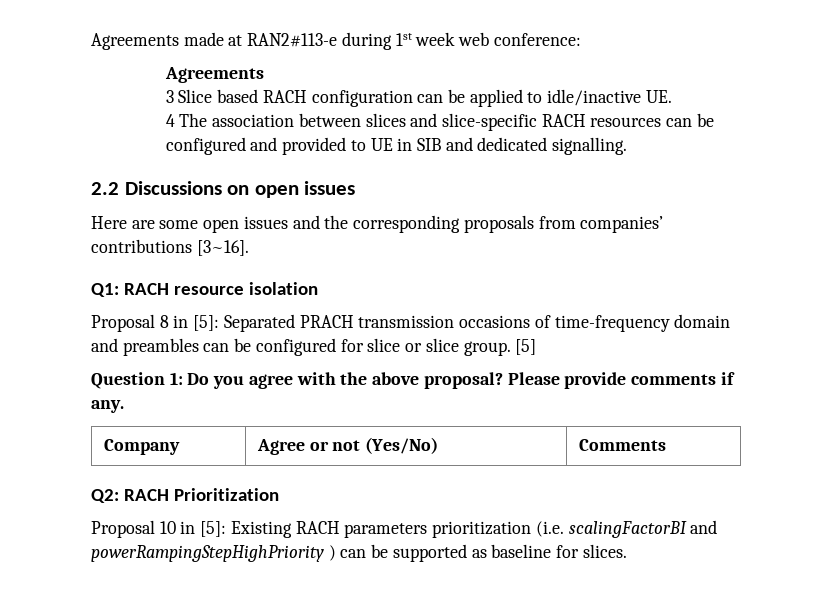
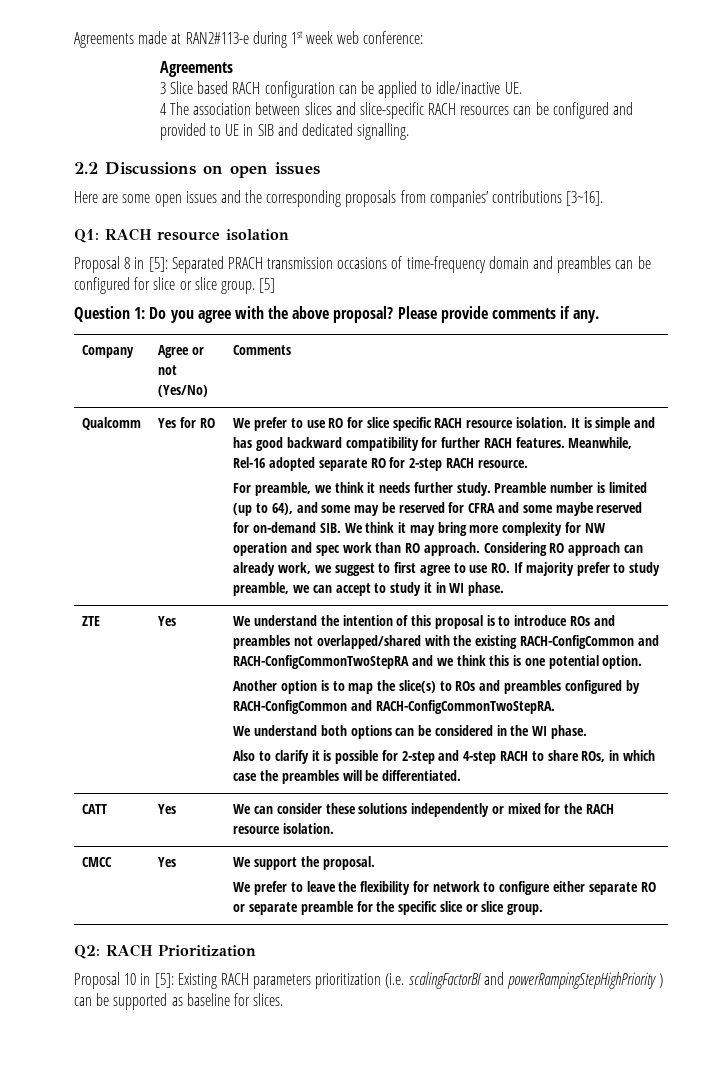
(666, 445) none -> [82,417,142,430] [158,417,215,428] [233,417,656,431] [233,437,633,451] [233,457,528,471] [233,482,647,496] [233,502,643,516] [233,522,605,536] [233,542,643,556] [233,562,661,576] [233,582,505,596] [82,616,101,626] [158,616,177,626] [233,615,615,629] [233,635,659,649] [233,655,643,669] [233,680,640,694] [233,700,555,714] [233,725,587,739] [233,750,655,764] [233,770,462,784] [82,804,108,814] [158,804,177,814] [233,803,614,817] [233,823,334,834] [82,857,113,867] [158,857,177,867] [233,856,375,870] [233,881,656,895] [233,901,544,915] // Qualcomm | Yes for RO | We prefer to use RO for slice specific RACH resource isolation. It is simple and has good backward compatibility for further RACH features. Meanwhile, Rel-16 adopted separate RO for 2-step RACH resource. // For preamble, we think it needs further study. Preamble number is limited (up to 64), and some may be reserved for CFRA and some maybe reserved for on-demand SIB. We think it may bring more complexity for NW operation and spec work than RO approach. Considering RO approach can already work, we suggest to first agree to use RO. If majority prefer to study preamble, we can accept to study it in WI phase. // ZTE | Yes | We understand the intention of this proposal is to introduce ROs and preambles not overlapped/shared with the existing RACH-ConfigCommon and RACH-ConfigCommonTwoStepRA and we think this is one potential option. // Another option is to map the slice(s) to ROs and preambles configured by RACH-ConfigCommon and RACH-ConfigCommonTwoStepRA. // We understand both options can be considered in the WI phase. // Also to clarify it is possible for 2-step and 4-step RACH to share ROs, in which case the preambles will be differentiated. // CATT | Yes | We can consider these solutions independently or mixed for the RACH resource isolation. // CMCC | Yes | We support the proposal. // We prefer to leave the flexibility for network to configure either separate RO or separate preamble for the specific slice or slice group.

